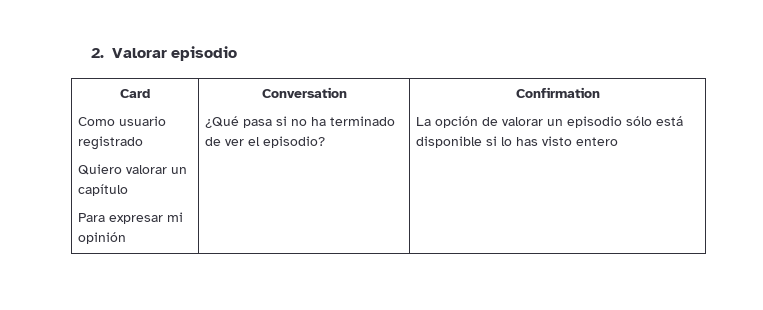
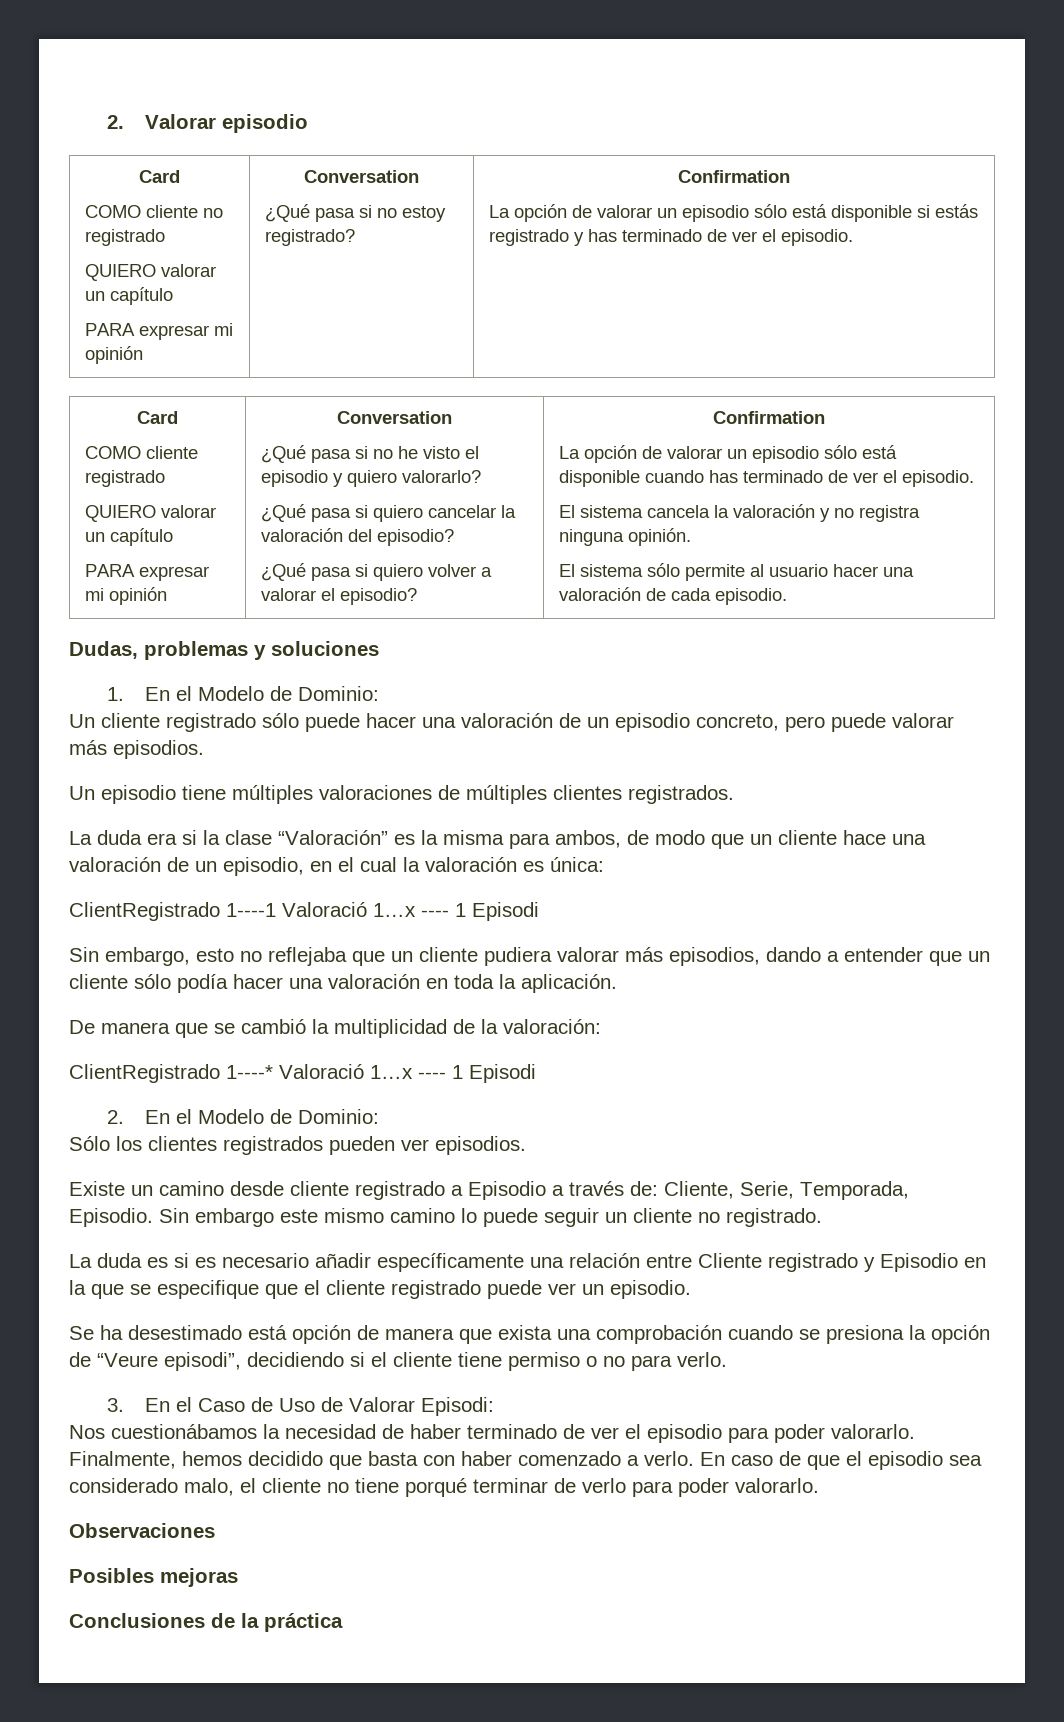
[78,116,167,126] [78,136,144,150] [78,164,188,175] [78,184,129,196] [78,212,184,224] [78,232,127,244] [261,87,347,98] [205,116,396,128] [205,137,245,146] Como usuario registrado // Quiero valorar un capítulo // Para expresar mi opinión | Conversation // ¿Qué pasa si no ha terminado de ver -> [85,205,224,218] [85,229,166,246] [85,264,217,281] [85,287,174,305] [85,323,234,340] [85,346,144,364] [304,170,419,183] [265,204,447,222] [265,229,356,246] [677,170,790,183] [489,204,979,222] [489,229,854,246] [137,411,178,424] [85,446,199,459] [85,470,166,487] [85,505,217,522] [85,528,174,546] [85,564,210,581] [85,587,168,605] [337,411,452,424] [261,445,480,463] [261,470,482,487] [261,504,517,522] [261,528,455,546] [261,563,493,581] [261,588,317,601] COMO cliente no registrado // QUIERO valorar un capítulo // PARA expresar mi opinión | Conversation // ¿Qué pasa si no estoy registrado? | Confirmation // La opción de valorar un episodio sólo está disponible si estás registrado y has terminado de ver el episodio. // Card // COMO cliente registrado // QUIERO valorar un capítulo // PARA expresar mi opinión | Conversation // ¿Qué pasa si no he visto el episodio y quiero valorarlo? // ¿Qué pasa si quiero cancelar la valoración del episodio? // ¿Qué pasa si quiero volver a valorar
[486,136,619,146] si lo has visto entero -> [645,470,975,487] [559,504,921,522] [559,528,692,546] [559,563,915,581] [559,587,788,605] [69,641,379,660] [107,686,380,701] [69,713,954,732] [69,740,204,759] [69,785,734,804] [69,830,926,849] [69,857,604,876] [69,902,539,921] [69,947,990,966] [69,974,617,993] [69,1019,601,1038] [69,1064,536,1083] [107,1109,380,1124] [69,1136,526,1155] [69,1181,909,1200] [69,1208,822,1227] [69,1253,986,1272] [69,1280,691,1299] [69,1325,990,1344] [69,1352,727,1371] [107,1397,495,1416] [69,1424,915,1443] [69,1451,982,1470] [69,1478,819,1497] [69,1523,215,1538] [69,1568,238,1587] [69,1613,343,1632] cuando has terminado de ver el episodio. // El sistema cancela la valoración y no registra ninguna opinión. // El sistema sólo permite al usuario hacer una valoración de cada episodio. // Dudas, problemas y soluciones // 1. En el Modelo de Dominio: // Un cliente registrado sólo puede hacer una valoración de un episodio concreto, pero puede valorar más episodios. // Un episodio tiene múltiples valoraciones de múltiples clientes registrados. // La duda era si la clase “Valoración” es la misma para ambos, de modo que un cliente hace una valoración de un episodio, en el cual la valoración es única: // ClientRegistrado 1----1 Valoració 1…x ---- 1 Episodi // Sin embargo, esto no reflejaba que un cliente pudiera valorar más episodios, dando a entender que un cliente sólo podía hacer una valoración en toda la aplicación. // De manera que se cambió la multiplicidad de la valoración: // ClientRegistrado 1----* Valoració 1…x ---- 1 Episodi // 2. En el Modelo de Dominio: // Sólo los clientes registrados pueden ver episodios. // Existe un camino desde cliente registrado a Episodio a través de: Cliente, Serie, Temporada, Episodio. Sin embargo este mismo camino lo puede seguir un cliente no registrado. // La duda es si es necesario añadir específicamente una relación entre Cliente registrado y Episodio en la que se especifique que el cliente registrado puede ver un episodio. // Se ha desestimado está opción de manera que exista una comprobación cuando se presiona la opción de “Veure episodi”, decidiendo si el cliente tiene permiso o no para verlo. // 3. En el Caso de Uso de Valorar Episodi: // Nos cuestionábamos la necesidad de haber terminado de ver el episodio para poder valorarlo. Finalmente, hemos decidido que basta con haber comenzado a verlo. En caso de que el episodio sea considerado malo, el cliente no tiene porqué terminar de verlo para poder valorarlo. // Observaciones // Posibles mejoras // Conclusiones de la práctica

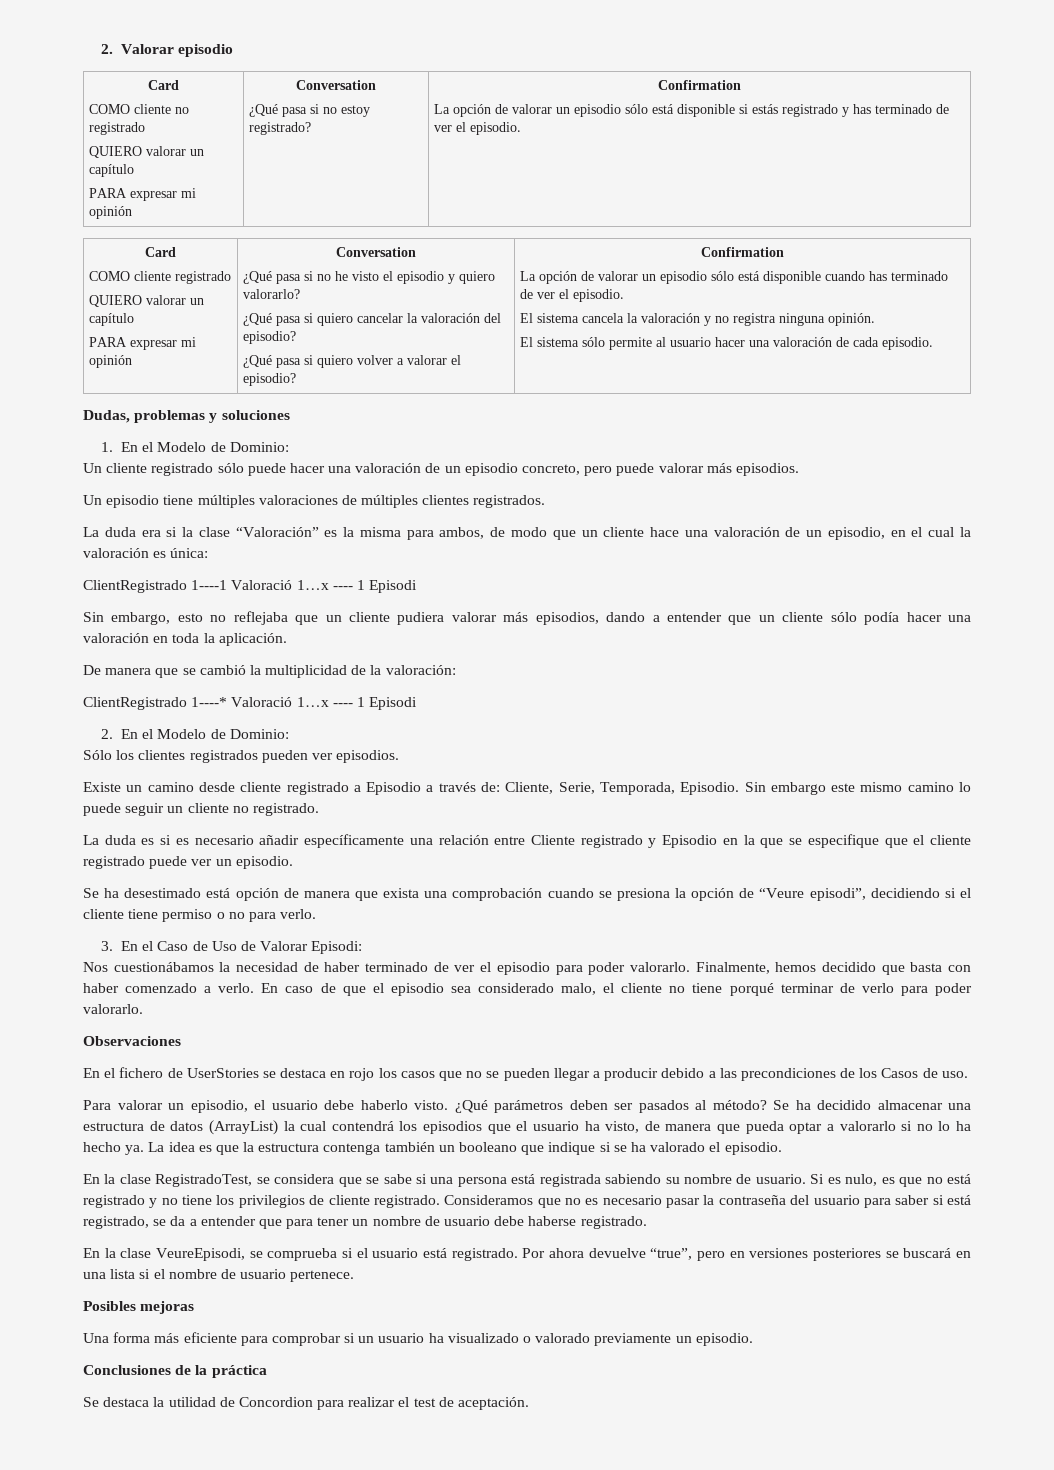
[69,1568,238,1587] [69,1613,343,1632] Posibles mejoras // Conclusiones de la práctica -> [83,1067,968,1081] [83,1100,971,1113] [83,1120,971,1135] [83,1142,782,1155] [83,1174,972,1187] [83,1195,972,1208] [83,1216,647,1229] [83,1248,971,1261] [83,1269,355,1282] [83,1301,195,1314] [83,1332,753,1346] [83,1365,267,1378] [83,1397,530,1410] En el fichero de UserStories se destaca en rojo los casos que no se pueden llegar a producir debido a las precondiciones de los Casos de uso. // Para valorar un episodio, el usuario debe haberlo visto. ¿Qué parámetros deben ser pasados al método? Se ha decidido almacenar una estructura de datos (ArrayList) la cual contendrá los episodios que el usuario ha visto, de manera que pueda optar a valorarlo si no lo ha hecho ya. La idea es que la estructura contenga también un booleano que indique si se ha valorado el episodio. // En la clase RegistradoTest, se considera que se sabe si una persona está registrada sabiendo su nombre de usuario. Si es nulo, es que no está registrado y no tiene los privilegios de cliente registrado. Consideramos que no es necesario pasar la contraseña del usuario para saber si está registrado, se da a entender que para tener un nombre de usuario debe haberse registrado. // En la clase VeureEpisodi, se comprueba si el usuario está registrado. Por ahora devuelve “true”, pero en versiones posteriores se buscará en una lista si el nombre de usuario pertenece. // Posibles mejoras // Una forma más eficiente para comprobar si un usuario ha visualizado o valorado previamente un episodio. // Conclusiones de la práctica // Se destaca la utilidad de Concordion para realizar el test de aceptación.

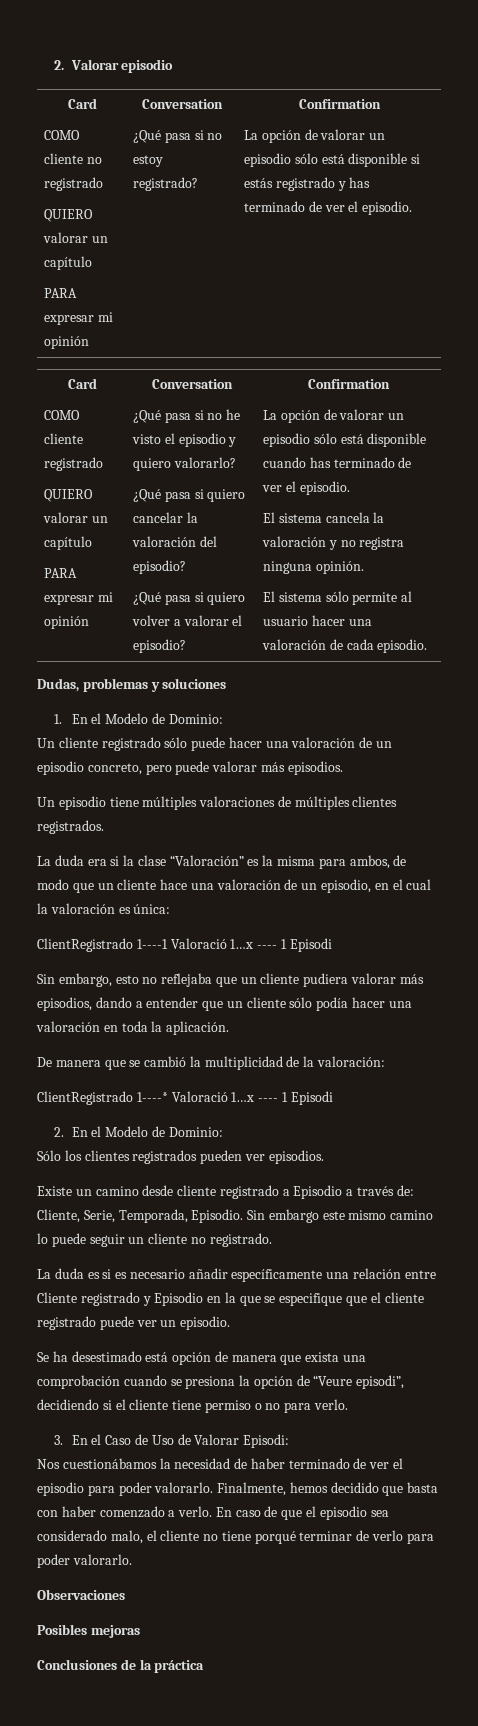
[83,1067,968,1081] [83,1100,971,1113] [83,1120,971,1135] [83,1142,782,1155] [83,1174,972,1187] [83,1195,972,1208] [83,1216,647,1229] [83,1248,971,1261] [83,1269,355,1282] [83,1301,195,1314] [83,1332,753,1346] [83,1365,267,1378] [83,1397,530,1410] En el fichero de UserStories se destaca en rojo los casos que no se pueden llegar a producir debido a las precondiciones de los Casos de uso. // Para valorar un episodio, el usuario debe haberlo visto. ¿Qué parámetros deben ser pasados al método? Se ha decidido almacenar una estructura de datos (ArrayList) la cual contendrá los episodios que el usuario ha visto, de manera que pueda optar a valorarlo si no lo ha hecho ya. La idea es que la estructura contenga también un booleano que indique si se ha valorado el episodio. // En la clase RegistradoTest, se considera que se sabe si una persona está registrada sabiendo su nombre de usuario. Si es nulo, es que no está registrado y no tiene los privilegios de cliente registrado. Consideramos que no es necesario pasar la contraseña del usuario para saber si está registrado, se da a entender que para tener un nombre de usuario debe haberse registrado. // En la clase VeureEpisodi, se comprueba si el usuario está registrado. Por ahora devuelve “true”, pero en versiones posteriores se buscará en una lista si el nombre de usuario pertenece. // Posibles mejoras // Una forma más eficiente para comprobar si un usuario ha visualizado o valorado previamente un episodio. // Conclusiones de la práctica // Se destaca la utilidad de Concordion para realizar el test de aceptación. -> [37,1624,140,1638] [37,1659,205,1673] Posibles mejoras // Conclusiones de la práctica

